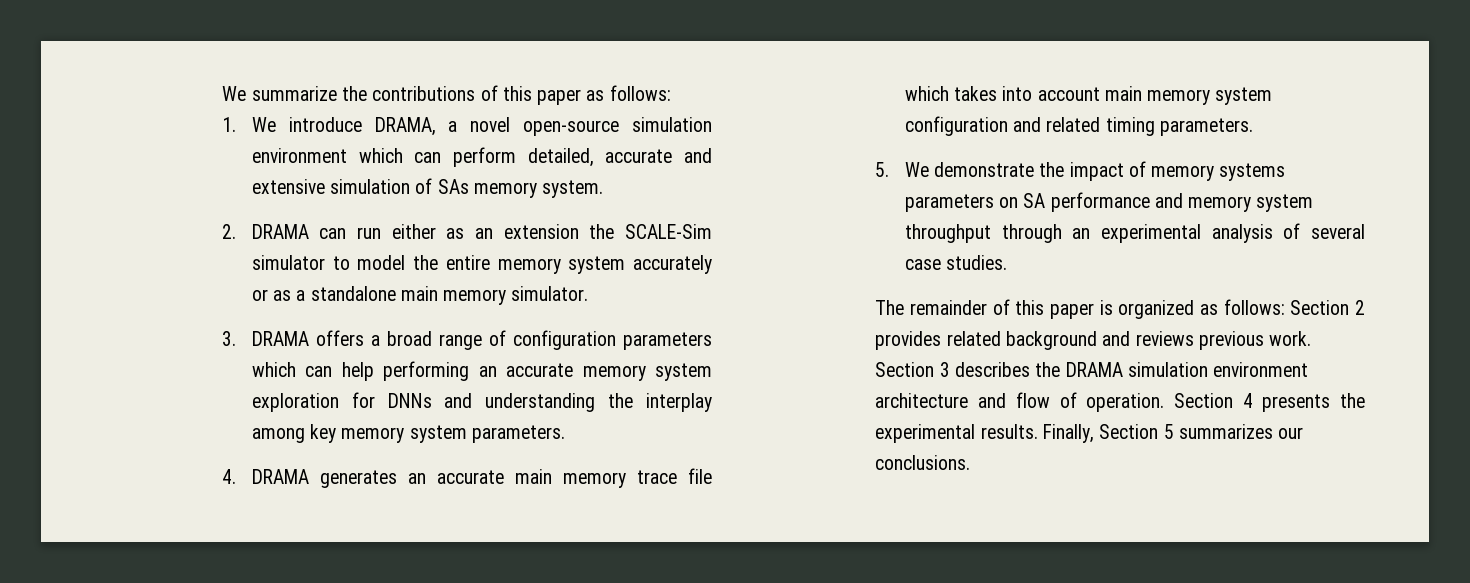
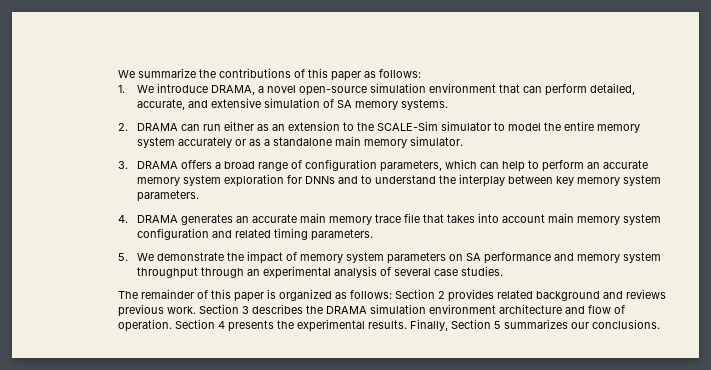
[358,148,403,163] which -> [499,84,521,93] that
[605,149,673,163] accurate -> [137,99,186,110] accurate,
[437,179,604,198] SAs memory system. -> [337,99,449,110] SA memory systems.
(579, 231) none -> [343,122,355,131] to
[623,332,712,350] parameters -> [380,160,443,172] parameters,
[383,361,470,381] performing -> [528,160,585,172] to perform
[485,393,596,412] understanding -> [361,175,437,184] to understand
[251,428,305,443] among -> [508,175,554,184] between
[904,86,949,101] which -> [423,214,445,223] that
[1219,163,1286,181] systems -> [346,252,385,263] system

